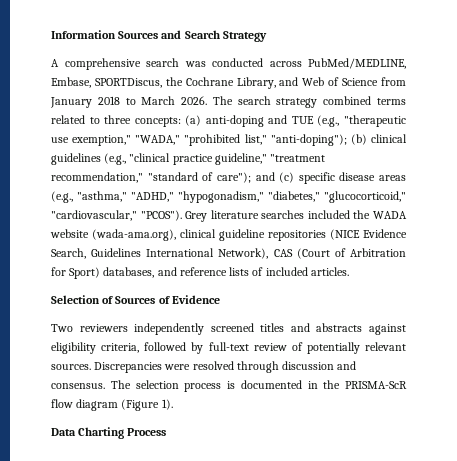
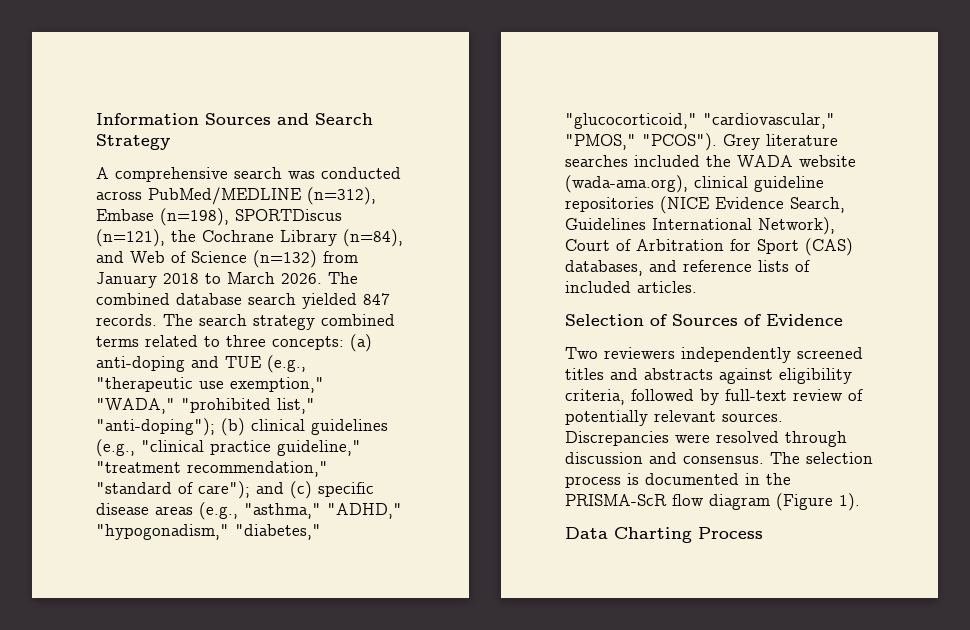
[308,58,406,69] [51,77,276,89] PubMed/MEDLINE, Embase, SPORTDiscus, the Cochrane Library, -> [148,187,376,205] [96,208,342,226] [96,229,403,247] PubMed/MEDLINE (n=312), Embase (n=198), SPORTDiscus (n=121), the Cochrane Library (n=84),
(379, 82) none -> [253,250,317,268] (n=132)
(233, 100) none -> [96,293,390,309] [96,314,193,326] combined database search yielded 847 records. The
(137, 215) none -> [565,134,636,150] "PMOS,"
[273,248,330,259] CAS (Court -> [565,239,610,251] Court
[69,267,101,279] Sport) -> [757,238,853,256] Sport (CAS)

